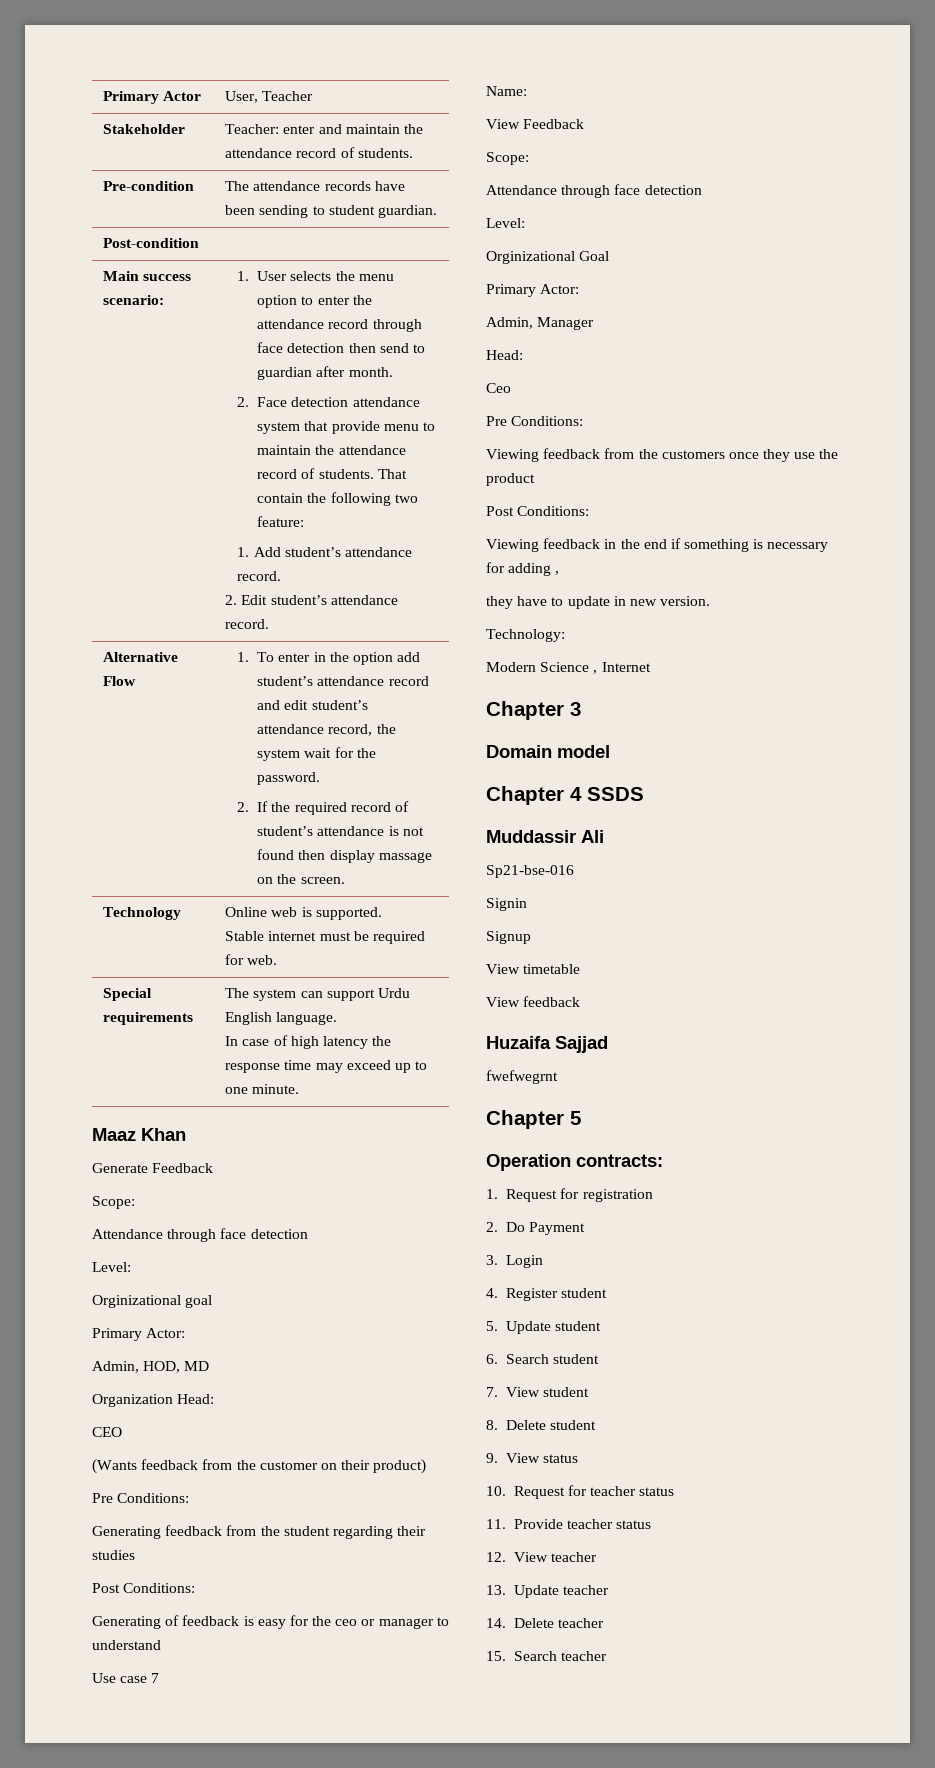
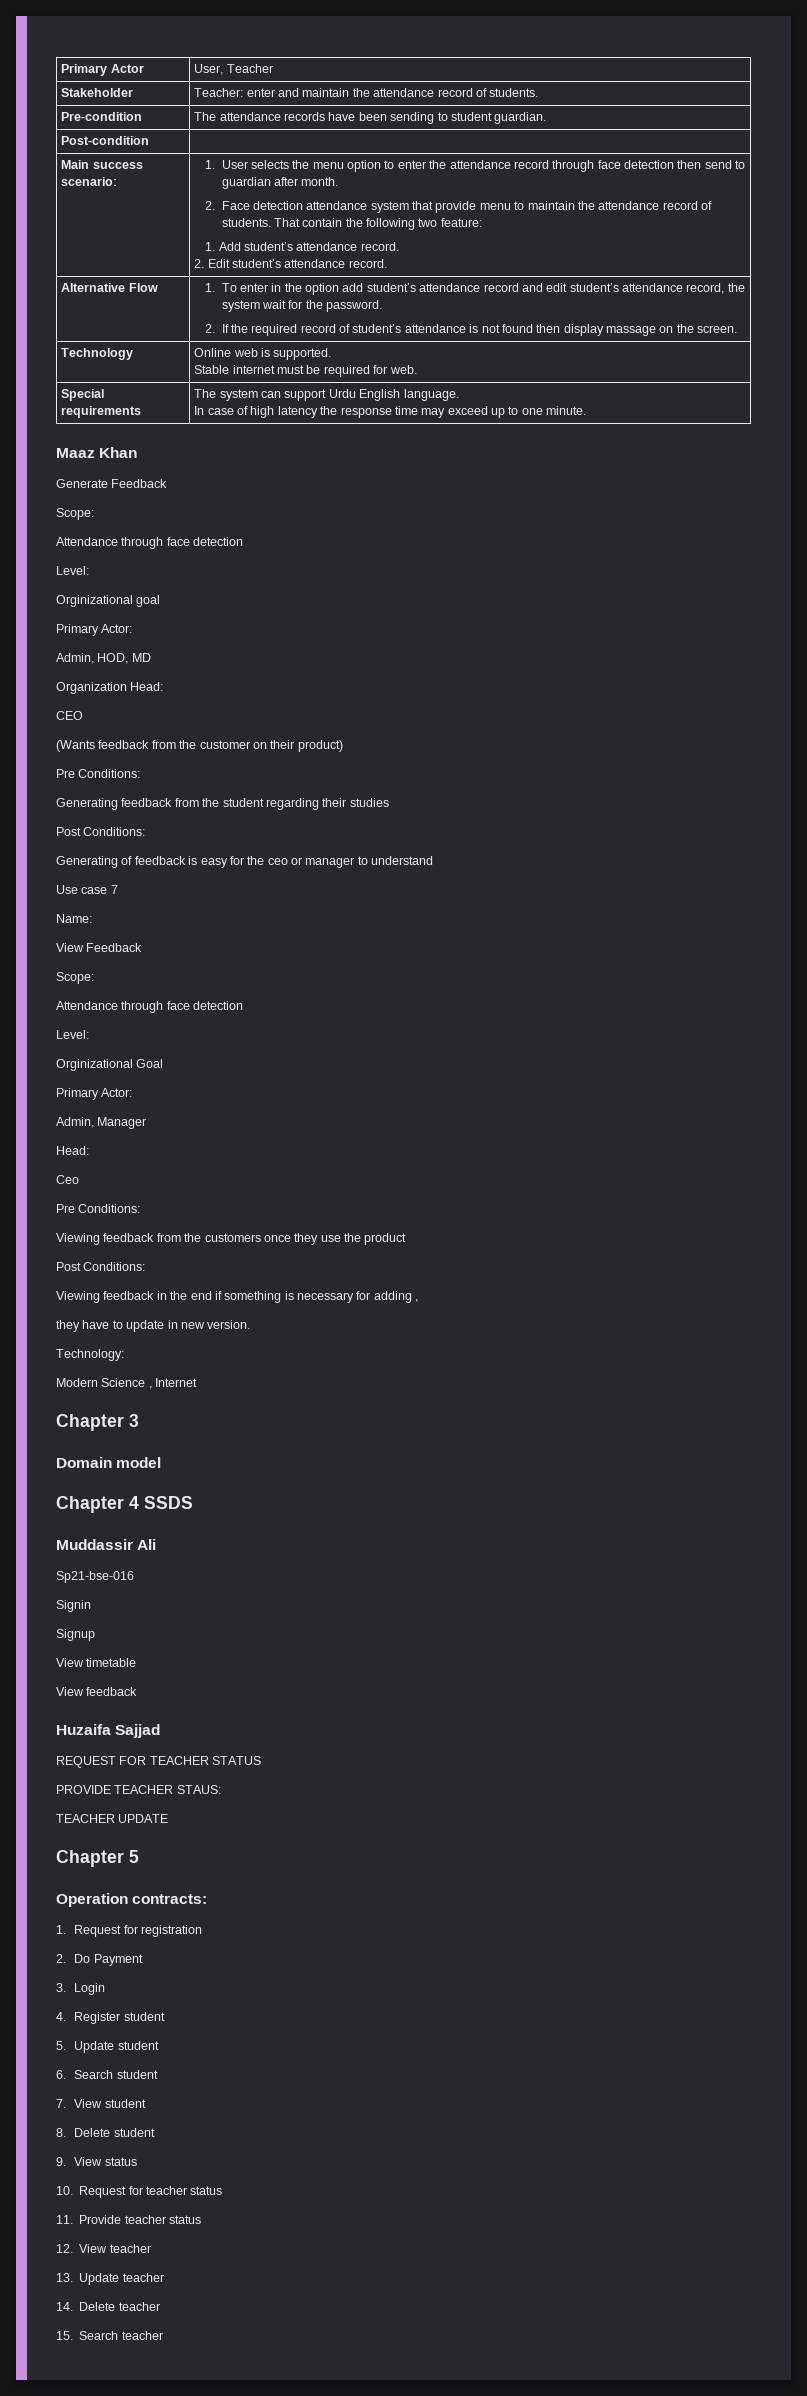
[486,1070,558,1084] fwefwegrnt -> [56,1756,262,1768] [56,1785,221,1794] [56,1814,169,1823] REQUEST FOR TEACHER STATUS // PROVIDE TEACHER STAUS: // TEACHER UPDATE

